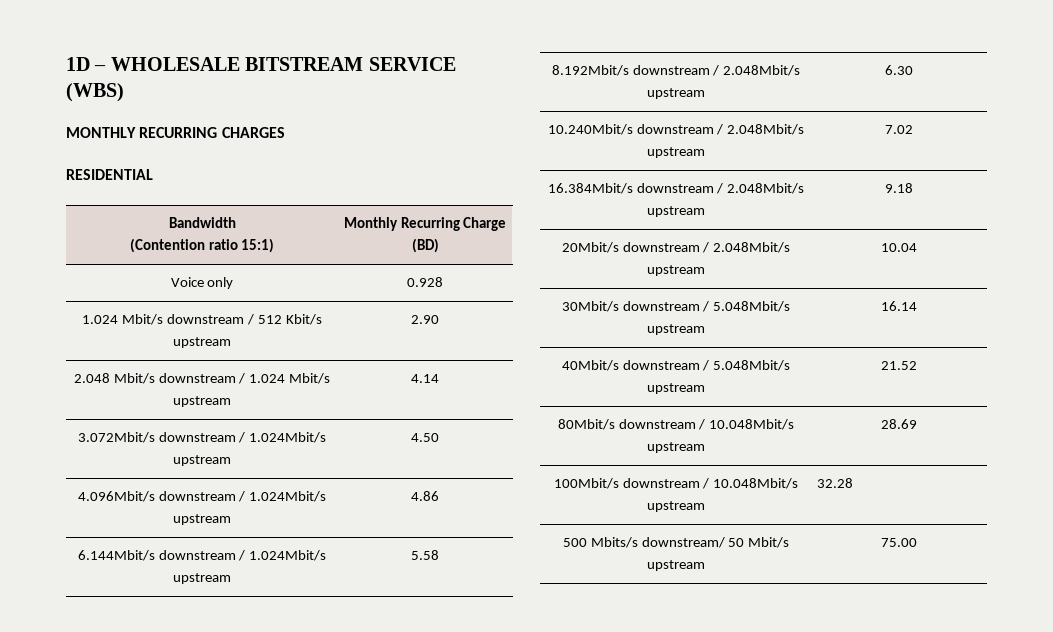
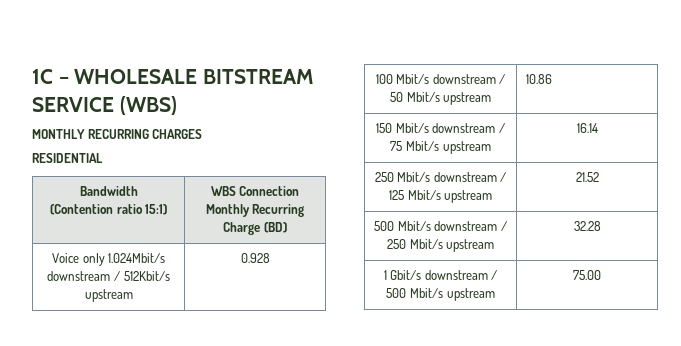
[66,57,90,71] 1D -> [32,69,53,84] 1C
(275, 245) none -> [210,186,300,196] WBS Connection
(234, 283) none -> [108,253,166,263] [47,271,170,281] [84,289,133,302] 1.024Mbit/s downstream / 512Kbit/s upstream
[82,314,322,325] [173,337,231,348] [411,315,439,324] [73,373,331,384] [173,396,231,407] [411,374,439,383] [77,432,327,443] [173,455,231,466] [411,433,439,442] [77,491,327,502] [173,514,231,525] [411,491,439,501] [77,550,327,561] [173,573,231,584] [411,550,439,560] [551,65,801,76] [647,88,705,99] [885,65,913,75] [547,124,805,135] [647,147,705,158] [885,125,913,134] [547,183,805,194] [647,206,705,217] [885,183,913,193] [561,242,791,253] [647,265,705,276] [881,243,917,252] [561,301,791,312] [647,324,705,335] [881,301,917,311] [561,360,791,371] [647,383,705,394] [881,361,917,370] [557,419,795,430] [647,442,705,453] [881,419,917,429] [553,478,799,489] [647,501,705,512] [817,478,854,488] [562,537,745,548] 1.024 Mbit/s downstream / 512 Kbit/s upstream | 2.90 // 2.048 Mbit/s downstream / 1.024 Mbit/s upstream | 4.14 // 3.072Mbit/s downstream / 1.024Mbit/s upstream | 4.50 // 4.096Mbit/s downstream / 1.024Mbit/s upstream | 4.86 // 6.144Mbit/s downstream / 1.024Mbit/s upstream | 5.58 // 8.192Mbit/s downstream / 2.048Mbit/s upstream | 6.30 // 10.240Mbit/s downstream / 2.048Mbit/s upstream | 7.02 // 16.384Mbit/s downstream / 2.048Mbit/s upstream | 9.18 // 20Mbit/s downstream / 2.048Mbit/s upstream | 10.04 // 30Mbit/s downstream / 5.048Mbit/s upstream | 16.14 // 40Mbit/s downstream / 5.048Mbit/s upstream | 21.52 // 80Mbit/s downstream / 10.048Mbit/s upstream | 28.69 // 100Mbit/s downstream / 10.048Mbit/s upstream | 32.28 // 500 Mbits/s downstream/ 50 -> [375,74,506,84] [389,92,492,105] [526,74,553,84] [376,123,505,133] [390,141,491,154] [576,123,598,133] [374,172,507,182] [388,190,493,203] [575,172,599,182] [374,221,507,231] [386,239,495,252] [573,221,601,231] [383,270,498,280] [386,288,407,298] 100 Mbit/s downstream / 50 Mbit/s upstream | 10.86 // 150 Mbit/s downstream / 75 Mbit/s upstream | 16.14 // 250 Mbit/s downstream / 125 Mbit/s upstream | 21.52 // 500 Mbit/s downstream / 250 Mbit/s upstream | 32.28 // 1 Gbit/s downstream / 500

